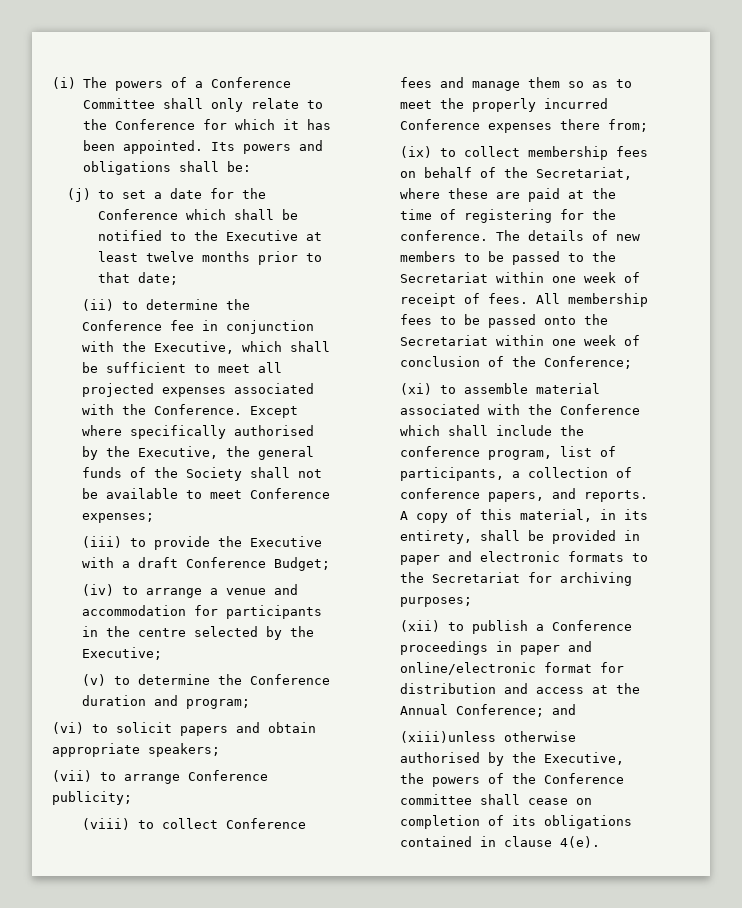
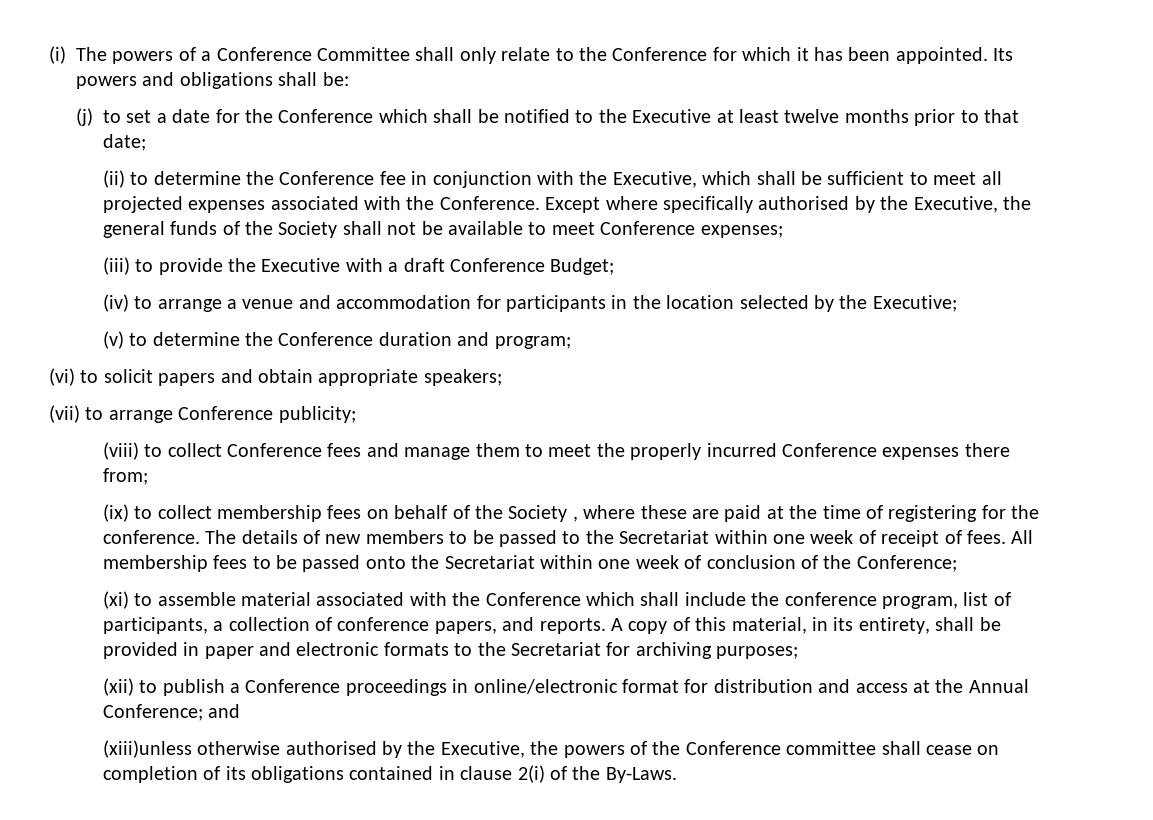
[138,628,187,637] centre -> [666,295,735,309] location
[568,81,609,88] so as -> (520, 450) none
[536,167,633,180] Secretariat, -> [508,505,578,522] Society ,
[520,641,593,655] paper and -> (469, 686) none
[560,836,601,848] 4(e). -> [517,765,677,783] 2(i) of the By-Laws.

